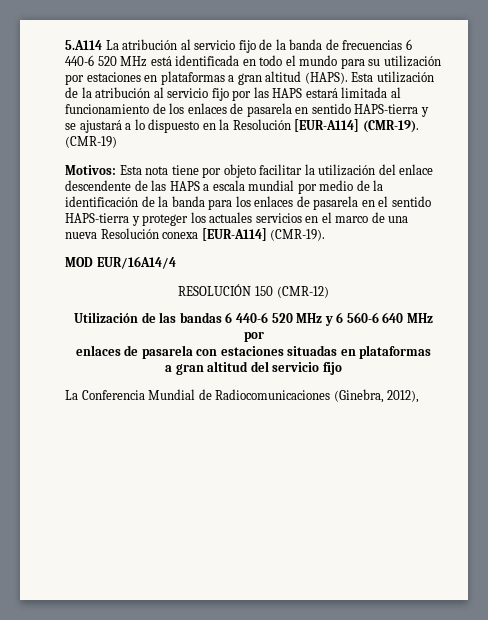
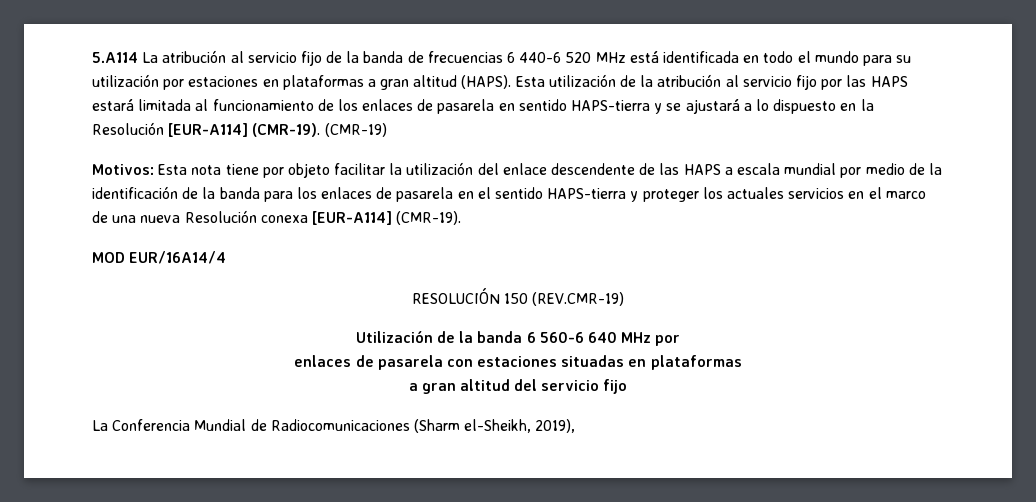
[276,286,329,298] (CMR-12) -> [532,292,625,306] (REV.CMR-19)
[159,312,333,326] las bandas 6 440-6 520 MHz y -> [459,331,523,343] la banda
[333,389,420,403] (Ginebra, 2012), -> [413,419,576,433] (Sharm el-Sheikh, 2019),

